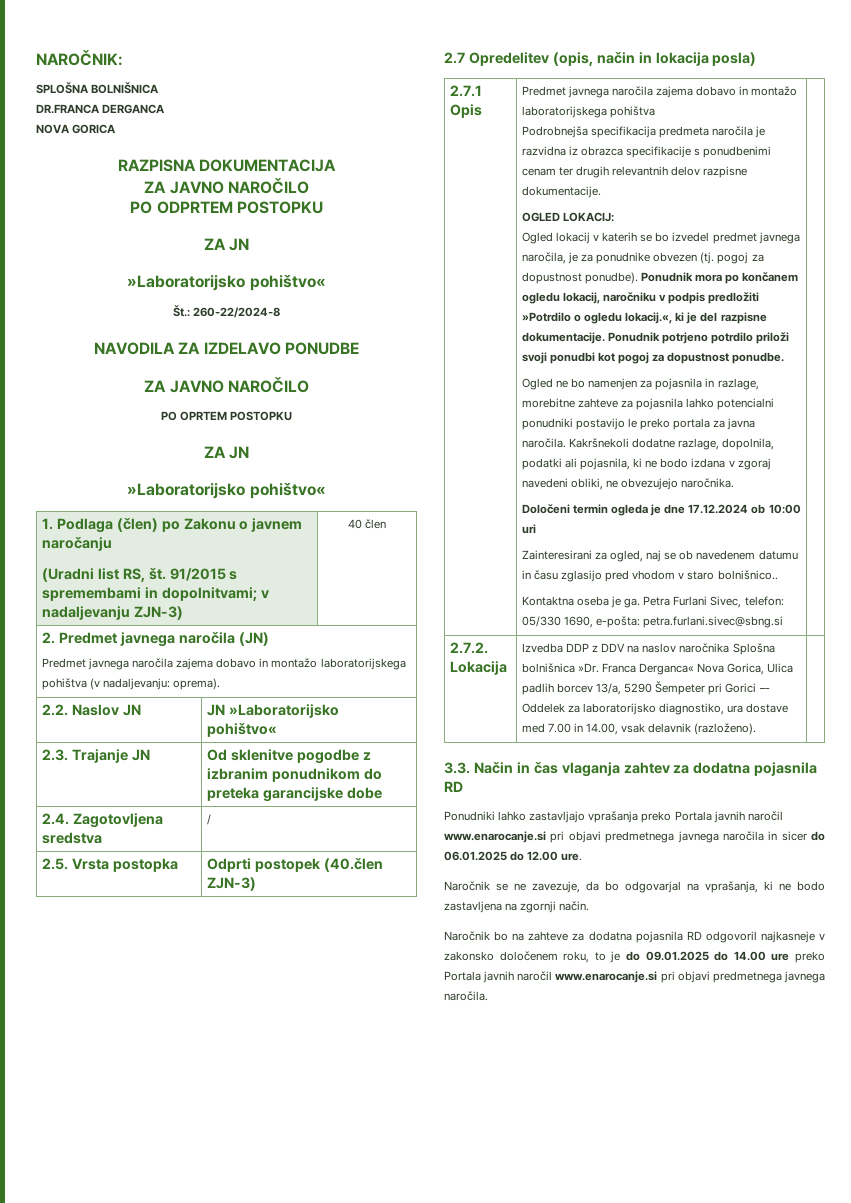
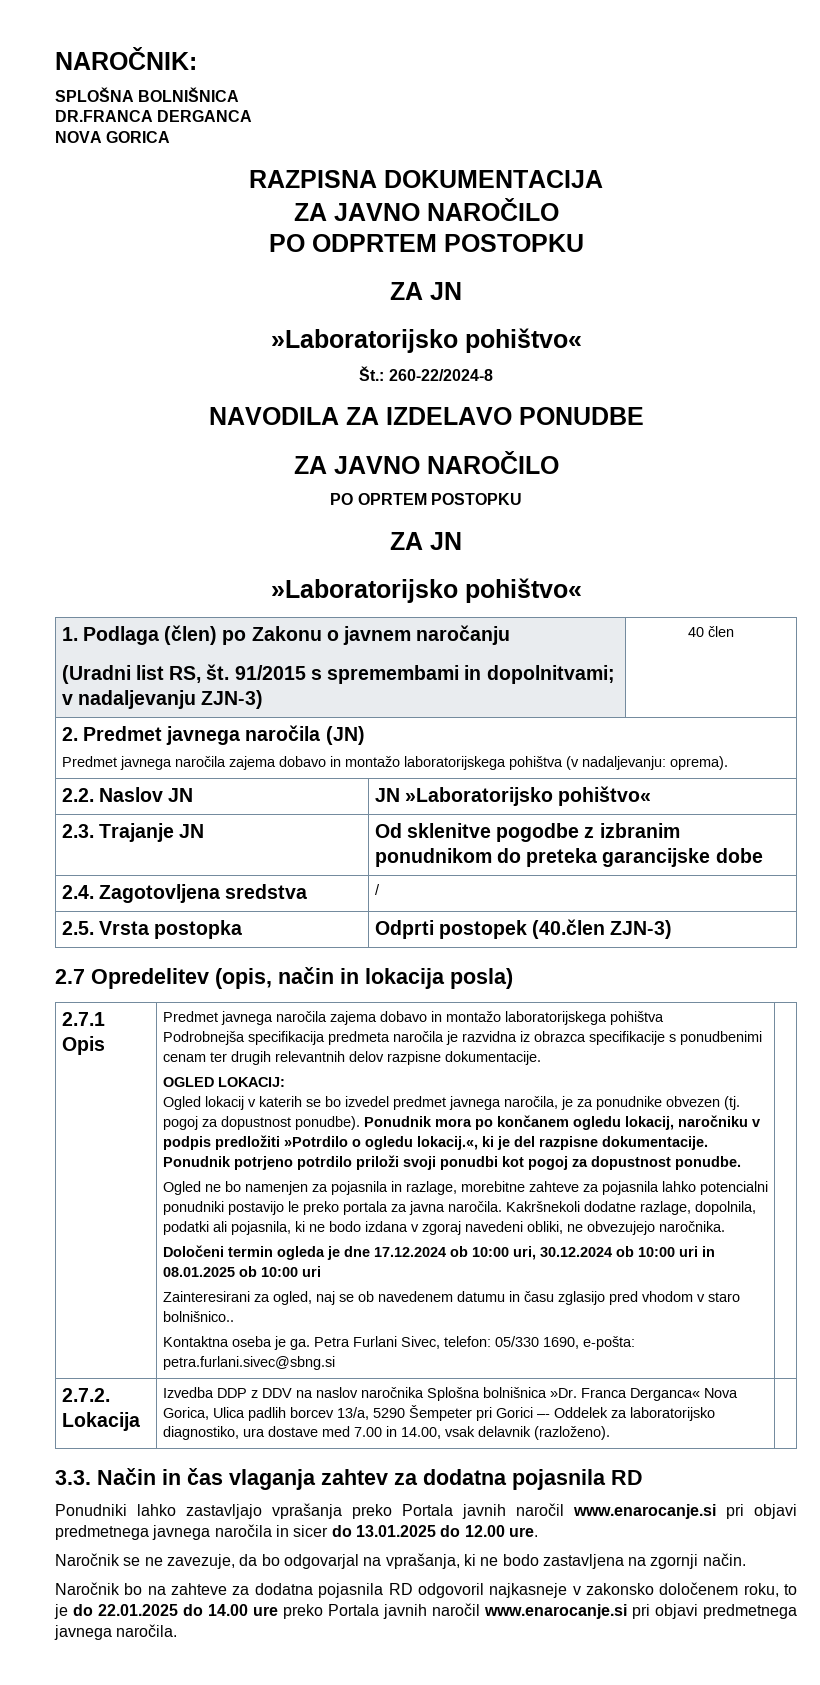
(801, 509) none -> [512,1246,715,1260] [162,1266,298,1277] uri, 30.12.2024 ob 10:00 uri in 08.01.2025 ob 10:00
[444,851,507,861] 06.01.2025 -> [355,1525,436,1537] 13.01.2025
[645,951,709,961] 09.01.2025 -> [98,1604,178,1616] 22.01.2025

